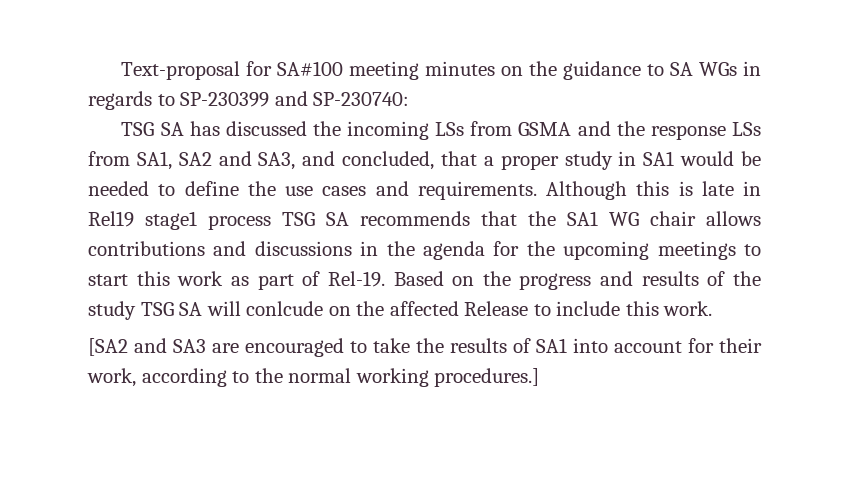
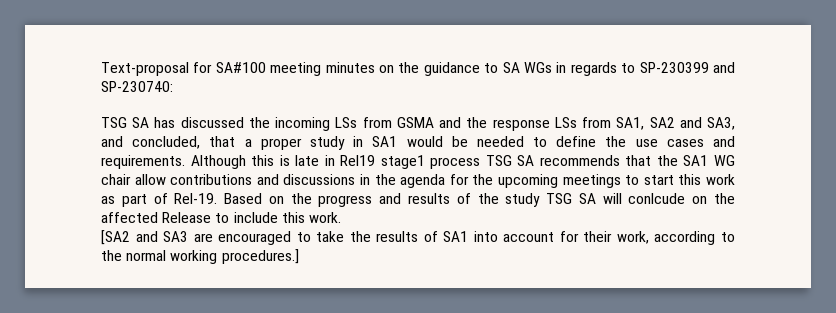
[706,211,761,226] allows -> [134,174,166,185] allow

